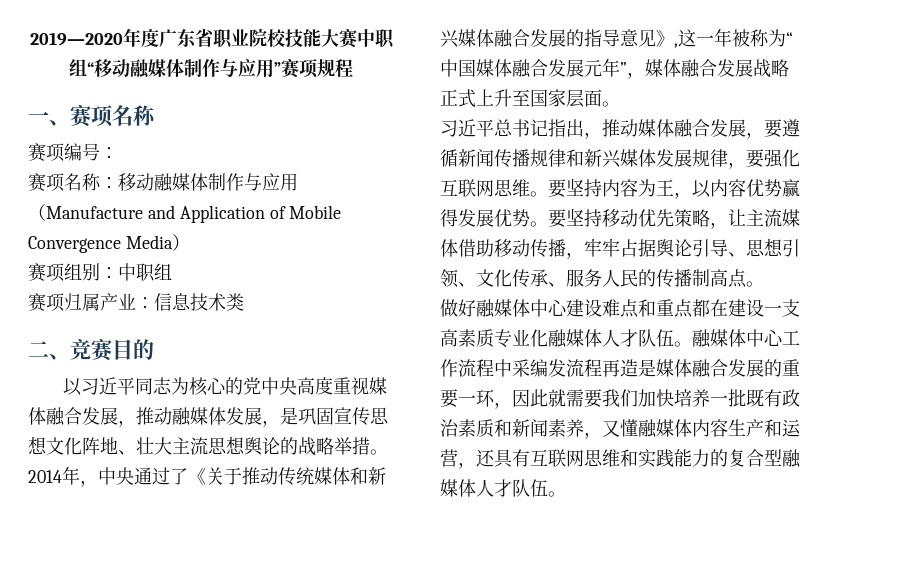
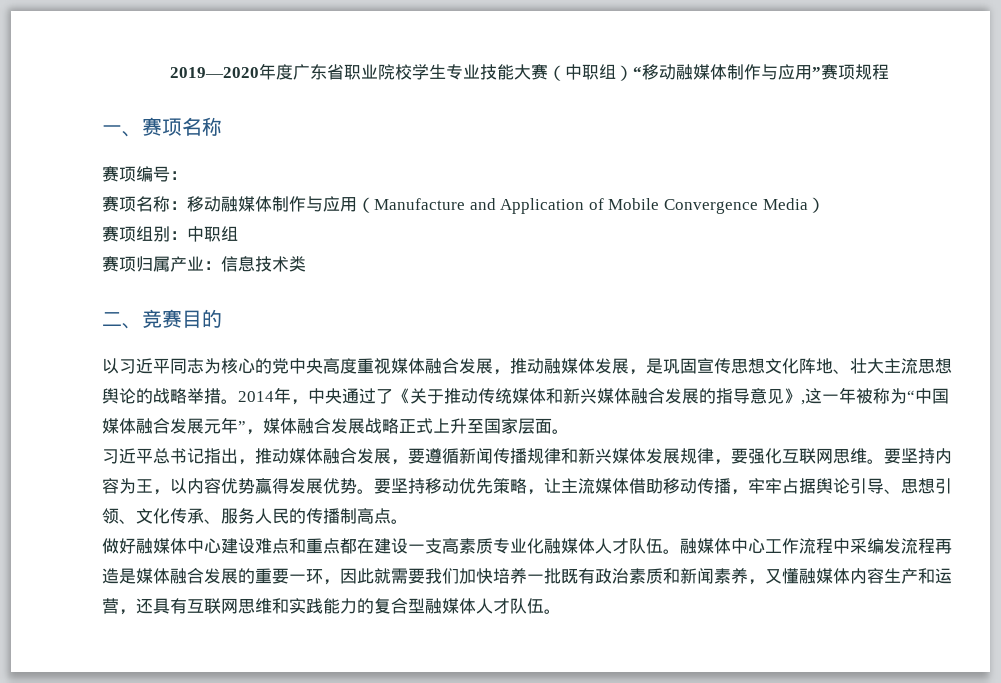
[284,28,395,49] [69,59,87,77] 技能大赛中职组 -> [412,64,633,81] 学生专业技能大赛（中职组）

